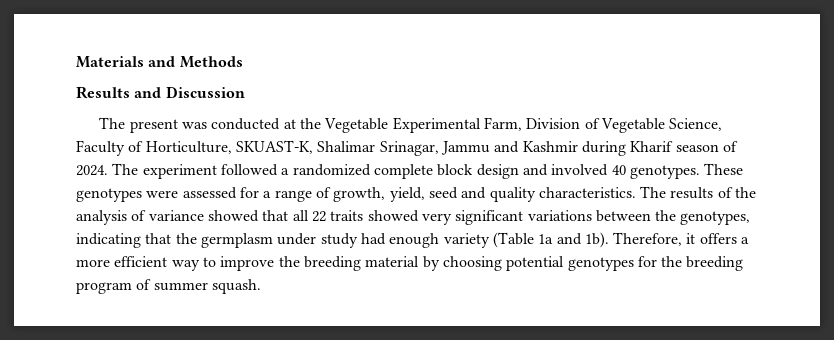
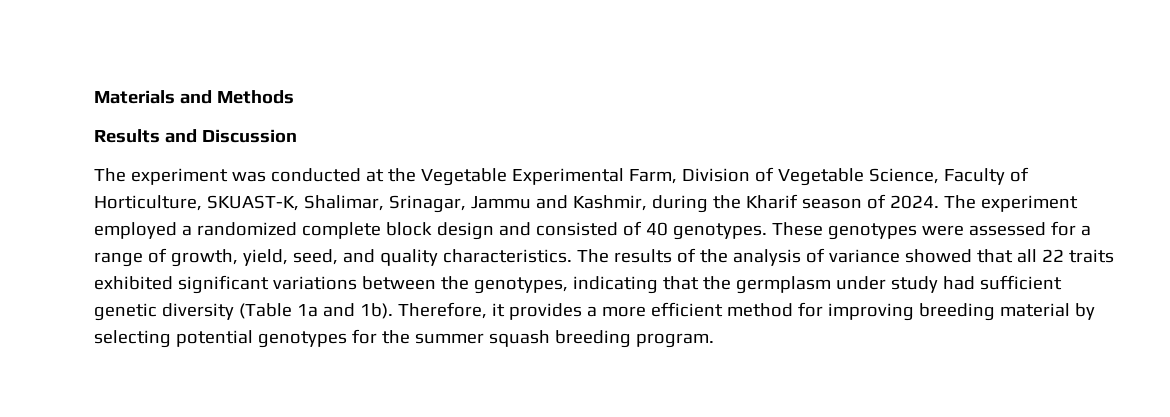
[129,119,178,133] present -> [130,168,228,185] experiment
[317,141,376,152] Shalimar -> [303,195,384,211] Shalimar,
[522,141,626,156] Kashmir during -> [572,195,741,213] Kashmir, during the
[220,164,278,176] followed -> [94,222,177,239] employed
[551,164,609,176] involved -> [535,221,642,236] consisted of
[428,187,458,199] seed -> [292,249,338,265] seed,
[367,210,452,225] showed very -> [94,276,173,290] exhibited
[389,233,490,248] enough variety -> [979,275,1062,290] [94,303,234,321] sufficient genetic diversity
[699,233,737,244] offers -> [508,303,582,320] provides
[171,256,300,271] way to improve the -> [726,302,914,321] method for improving
[442,256,502,271] choosing -> [94,330,171,348] selecting
[686,256,744,271] [76,279,261,294] breeding program of summer squash. -> [414,330,714,348] summer squash breeding program.

